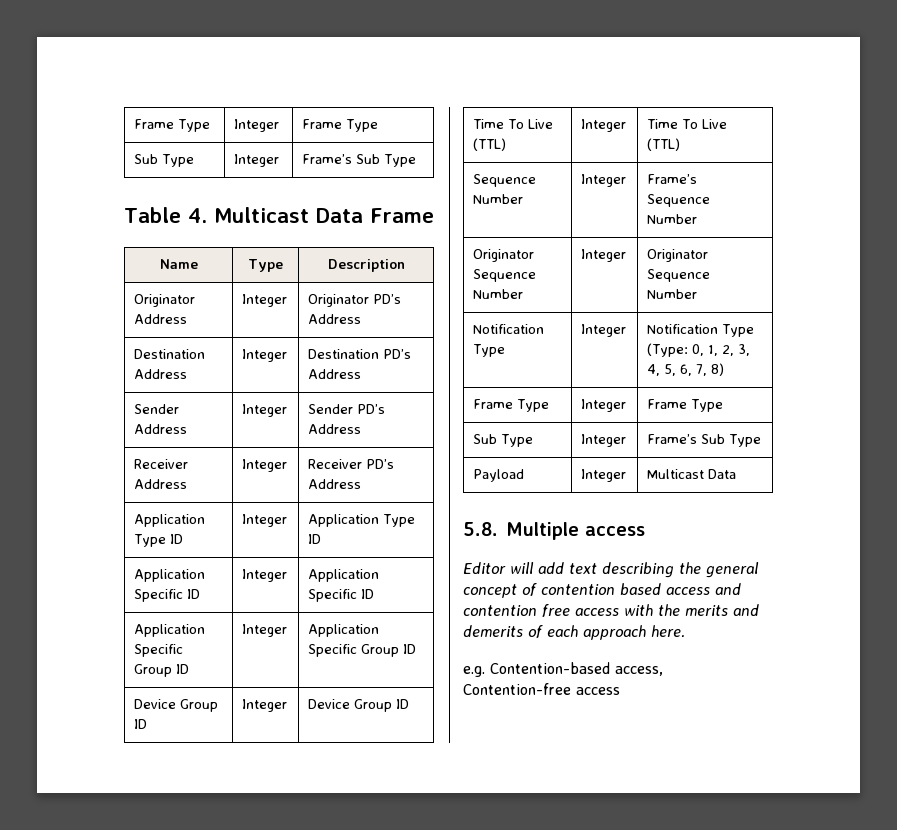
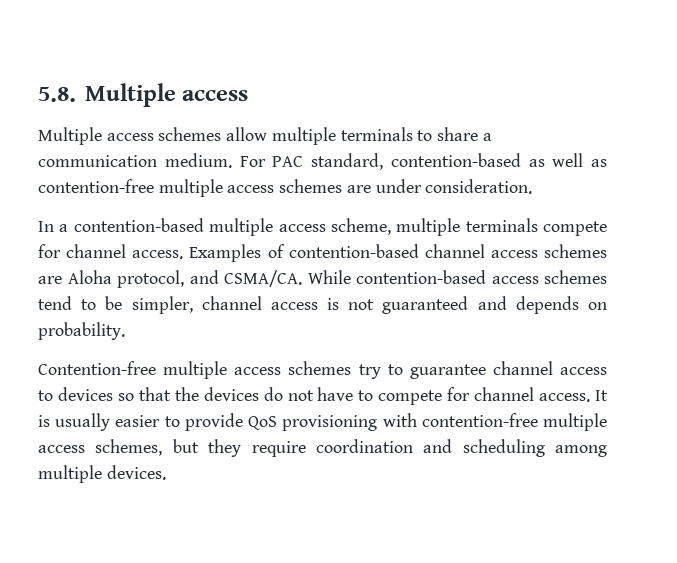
[134,119,211,132] [234,119,280,132] [302,119,379,132] [134,154,195,167] [234,154,280,167] [302,154,417,167] [124,207,434,223] [159,259,198,269] [248,259,283,272] [327,259,405,272] [134,294,196,307] [134,314,188,324] [242,294,288,307] [308,294,402,307] [308,314,362,324] [134,349,206,359] [134,369,188,379] [242,349,288,362] [308,349,412,359] [308,369,362,379] [134,404,180,414] [134,424,188,434] [242,404,288,417] [308,404,386,414] [308,424,362,434] [134,459,189,469] [134,479,188,489] [242,459,288,472] [308,459,395,469] [308,479,362,489] [134,514,206,527] [134,534,184,547] [242,514,288,527] [308,514,416,527] [308,534,322,544] [134,569,206,582] [134,589,201,602] [242,569,288,582] [308,569,380,582] [308,589,375,602] [134,624,206,637] [134,644,184,657] [134,664,190,677] [242,624,288,637] [308,624,380,637] [308,644,417,657] [134,699,219,712] [134,719,148,729] [242,699,288,712] [308,699,410,712] [473,119,554,129] [473,138,507,151] [581,119,627,132] [647,119,728,129] [647,138,681,151] [473,174,537,187] [473,194,524,204] [581,174,627,187] [647,174,698,184] [647,194,711,207] [647,214,698,224] [473,249,535,262] [473,269,537,282] [473,289,524,299] [581,249,627,262] [647,249,709,262] [647,269,711,282] [647,289,698,299] [473,324,545,334] [473,344,506,357] [581,324,627,337] [647,324,755,337] [647,343,751,357] [647,363,725,376] [473,399,550,412] [581,399,627,412] [647,399,724,412] [473,434,534,447] [581,434,627,447] [647,434,762,447] [473,469,525,482] [581,469,627,482] [647,469,737,479] [463,522,645,540] [463,562,759,578] [463,583,741,598] [463,604,759,617] [463,625,685,640] [463,662,663,677] [463,683,620,695] Frame Type | Integer | Frame Type // Sub Type | Integer | Frame’s Sub Type // Table 4. Multicast Data Frame // Name | Type | Description // Originator Address | Integer | Originator PD’s Address // Destination Address | Integer | Destination PD’s Address // Sender Address | Integer | Sender PD’s Address // Receiver Address | Integer | Receiver PD’s Address // Application Type ID | Integer | Application Type ID // Application Specific ID | Integer | Application Specific ID // Application Specific Group ID | Integer | Application Specific Group ID // Device Group ID | Integer | Device Group ID // Time To Live (TTL) | Integer | Time To Live (TTL) // Sequence Number | Integer | Frame’s Sequence Number // Originator Sequence Number | Integer | Originator Sequence Number // Notification Type | Integer | Notification Type (Type: 0, 1, 2, 3, 4, 5, 6, 7, 8) // Frame Type | Integer | Frame Type // Sub Type | Integer | Frame’s Sub Type // Payload | Integer | Multicast Data // 5.8. Multiple access // Editor will add text describing the general concept of contention based access and contention free access with the merits and demerits of each approach here. // e.g. Contention-based access, Contention-free access -> [38,83,249,107] [38,127,492,145] [38,153,607,170] [38,179,533,197] [38,218,607,236] [38,244,607,262] [38,270,607,288] [38,296,607,314] [38,322,125,340] [38,361,607,379] [38,387,609,405] [38,413,607,431] [38,439,607,457] [38,465,166,483] 5.8. Multiple access // Multiple access schemes allow multiple terminals to share a communication medium. For PAC standard, contention-based as well as contention-free multiple access schemes are under consideration. // In a contention-based multiple access scheme, multiple terminals compete for channel access. Examples of contention-based channel access schemes are Aloha protocol, and CSMA/CA. While contention-based access schemes tend to be simpler, channel access is not guaranteed and depends on probability. // Contention-free multiple access schemes try to guarantee channel access to devices so that the devices do not have to compete for channel access. It is usually easier to provide QoS provisioning with contention-free multiple access schemes, but they require coordination and scheduling among multiple devices.

